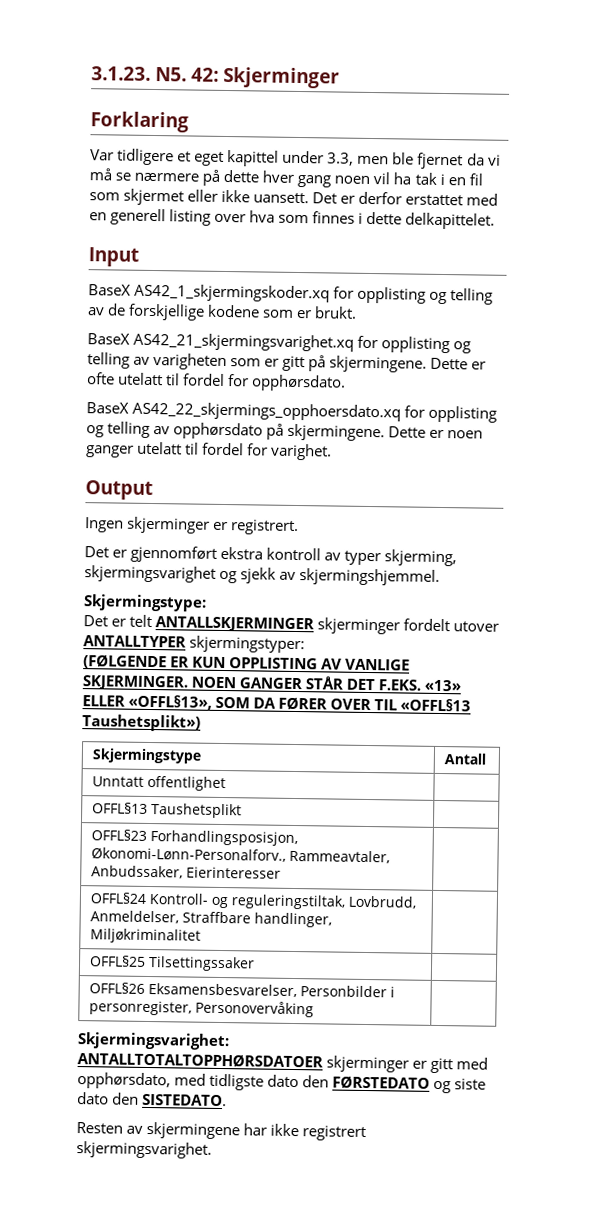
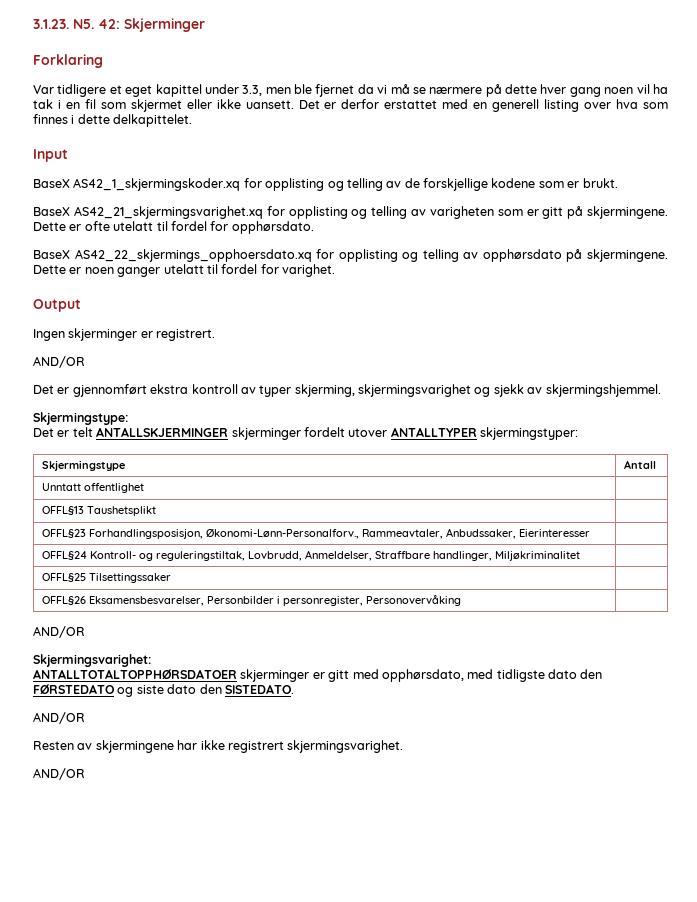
(300, 527) none -> [33,356,85,368] // AND/OR
[83,654,411,671] [82,675,462,692] [82,694,472,712] [82,714,201,732] // (FØLGENDE ER KUN OPPLISTING AV VANLIGE SKJERMINGER. NOEN GANGER STÅR DET F.EKS. «13» ELLER «OFFL§13», SOM DA FØRER OVER TIL «OFFL§13 Taushetsplikt») -> (578, 433) none
(315, 1009) none -> [33,626,85,638] // AND/OR
(228, 1100) none -> [33,712,85,724] // AND/OR
(212, 1150) none -> [33,768,85,780] // AND/OR

